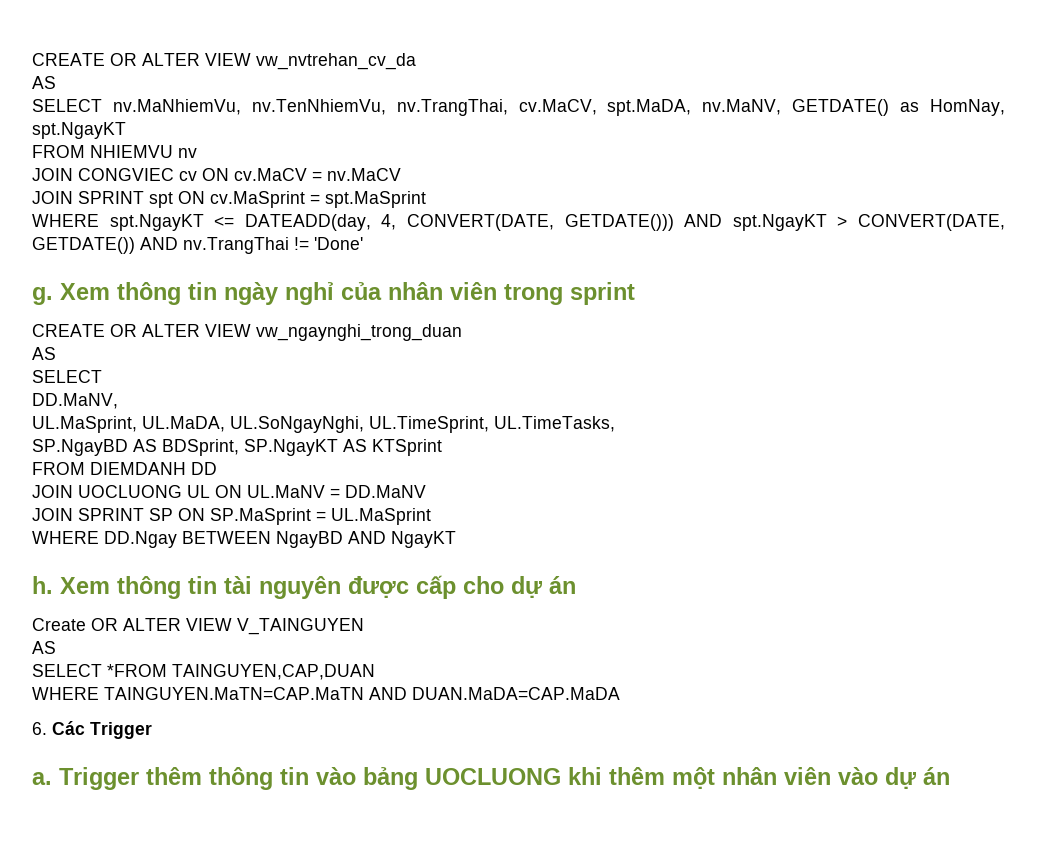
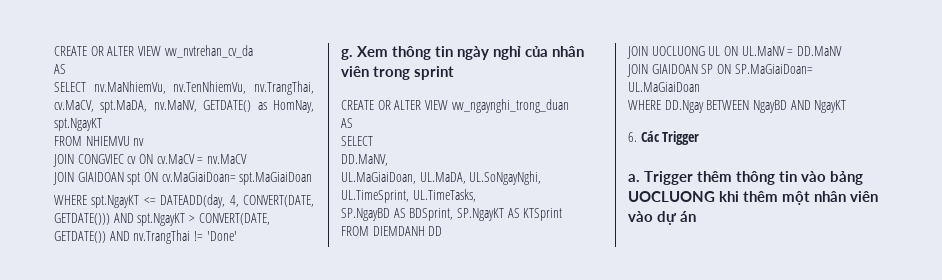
[78,191,144,204] SPRINT -> [77,172,124,182] GIAIDOAN
[210,191,426,208] cv.MaSprint = spt.MaSprint -> [161,172,313,185] cv.MaGiaiDoan= spt.MaGiaiDoan
[32,416,137,433] UL.MaSprint, -> [341,172,416,184] UL.MaGiaiDoan,
[78,508,144,521] SPRINT -> [651,64,698,74] GIAIDOAN
[210,508,431,525] SP.MaSprint = UL.MaSprint -> [734,64,813,74] [628,82,700,92] SP.MaGiaiDoan= UL.MaGiaiDoan
[32,575,576,599] [32,618,364,635] [32,641,56,654] [32,664,375,680] [32,687,620,700] // h. Xem thông tin tài nguyên được cấp cho dự án // Create OR ALTER VIEW V_TAINGUYEN // AS // SELECT *FROM TAINGUYEN,CAP,DUAN // WHERE TAINGUYEN.MaTN=CAP.MaTN AND DUAN.MaDA=CAP.MaDA -> (847, 106) none

